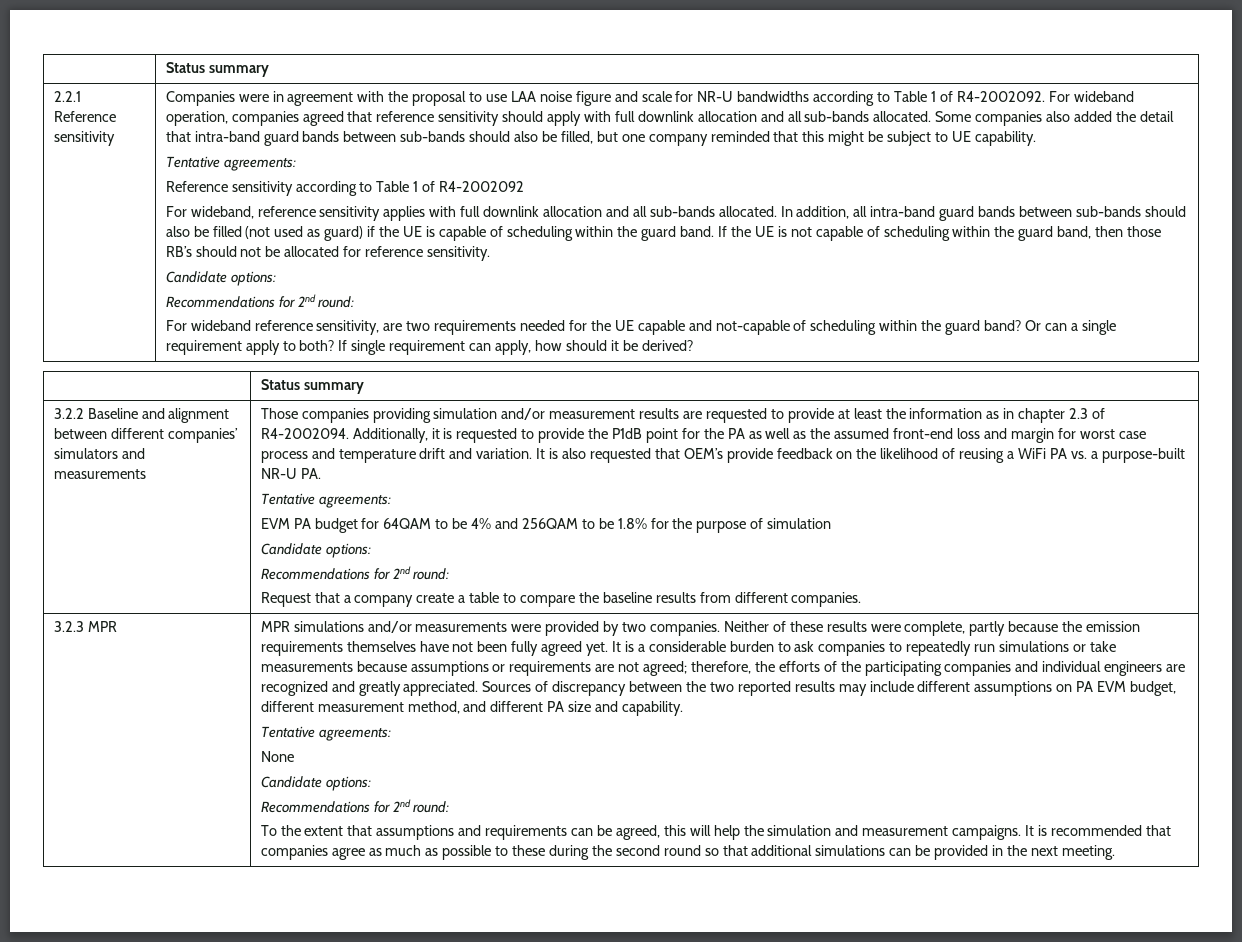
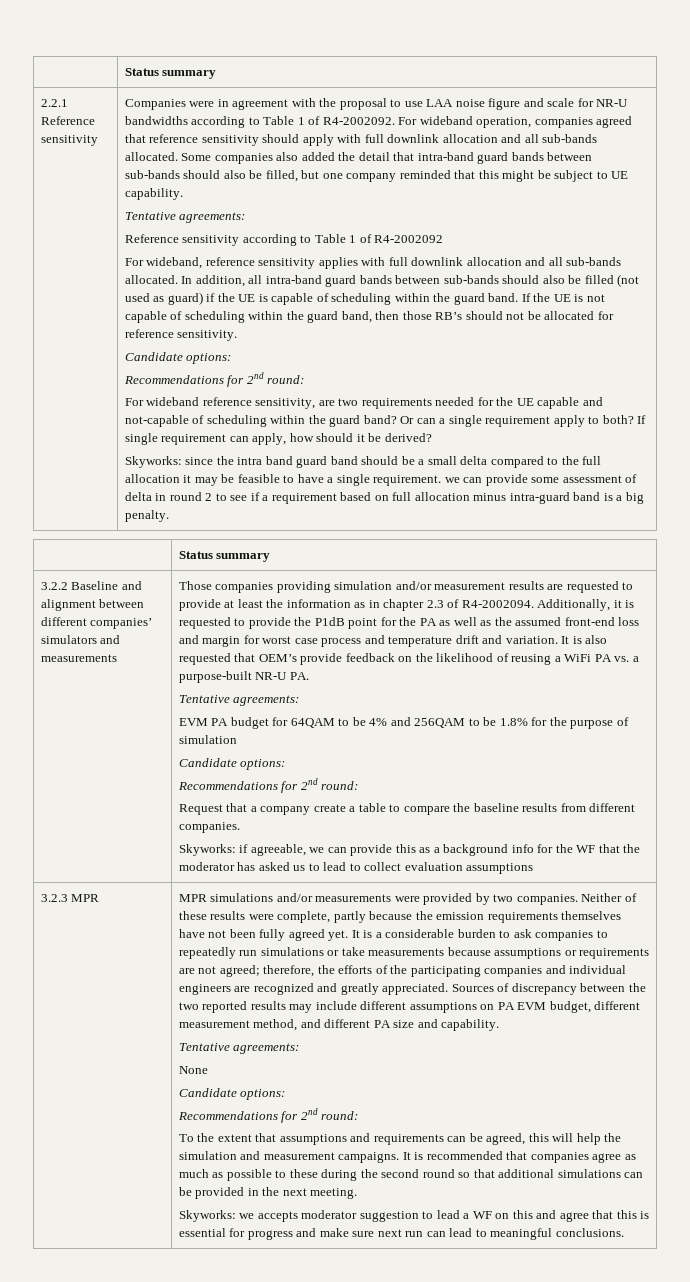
(693, 345) none -> [124,456,602,468] [124,474,638,486] [124,492,644,504] [124,510,169,522] // Skyworks: since the intra band guard band should be a small delta compared to the full allocation it may be feasible to have a single requirement. we can provide some assessment of delta in round 2 to see if a requirement based on full allocation minus intra-guard band is a big penalty.
(862, 599) none -> [178,844,641,856] [178,862,534,874] // Skyworks: if agreeable, we can provide this as a background info for the WF that the moderator has asked us to lead to collect evaluation assumptions
(1115, 852) none -> [178,1210,650,1222] [178,1228,624,1240] // Skyworks: we accepts moderator suggestion to lead a WF on this and agree that this is essential for progress and make sure next run can lead to meaningful conclusions.

